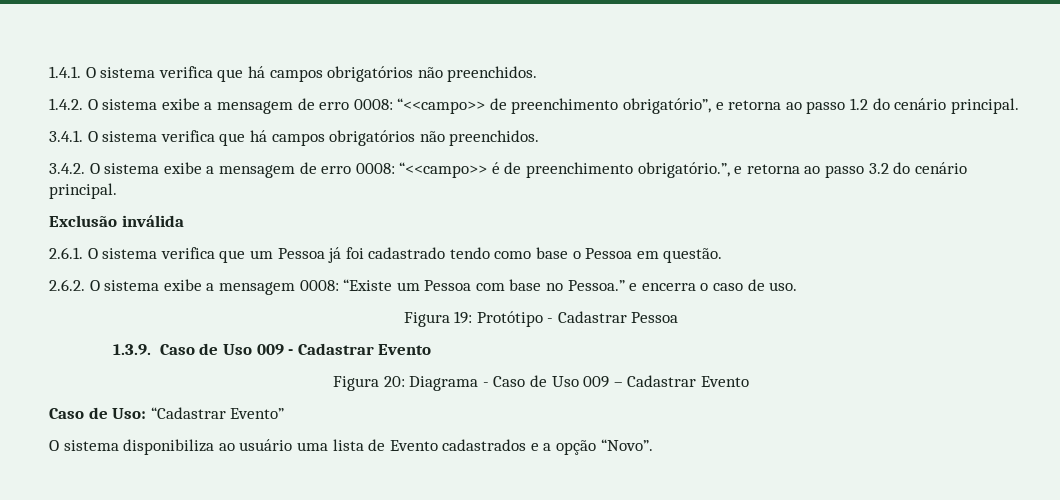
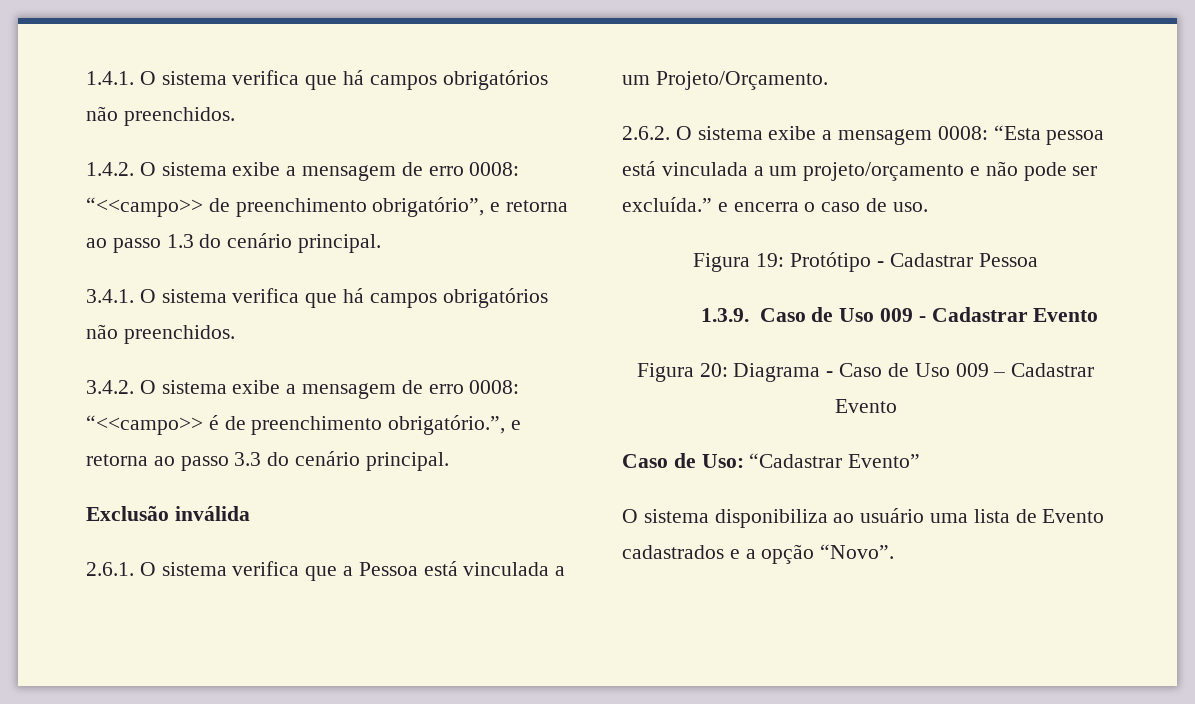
[850,98,869,110] 1.2 -> [166,234,194,248] 1.3
[868,163,889,174] 3.2 -> [234,452,262,466] 3.3
[249,247,723,263] um Pessoa já foi cadastrado tendo como base o Pessoa em questão. -> [343,561,566,576] [622,71,828,90] a Pessoa está vinculada a um Projeto/Orçamento.
[343,279,625,291] “Existe um Pessoa com base no Pessoa.” -> [993,125,1105,145] [622,161,1098,181] [622,197,712,212] “Esta pessoa está vinculada a um projeto/orçamento e não pode ser excluída.”

